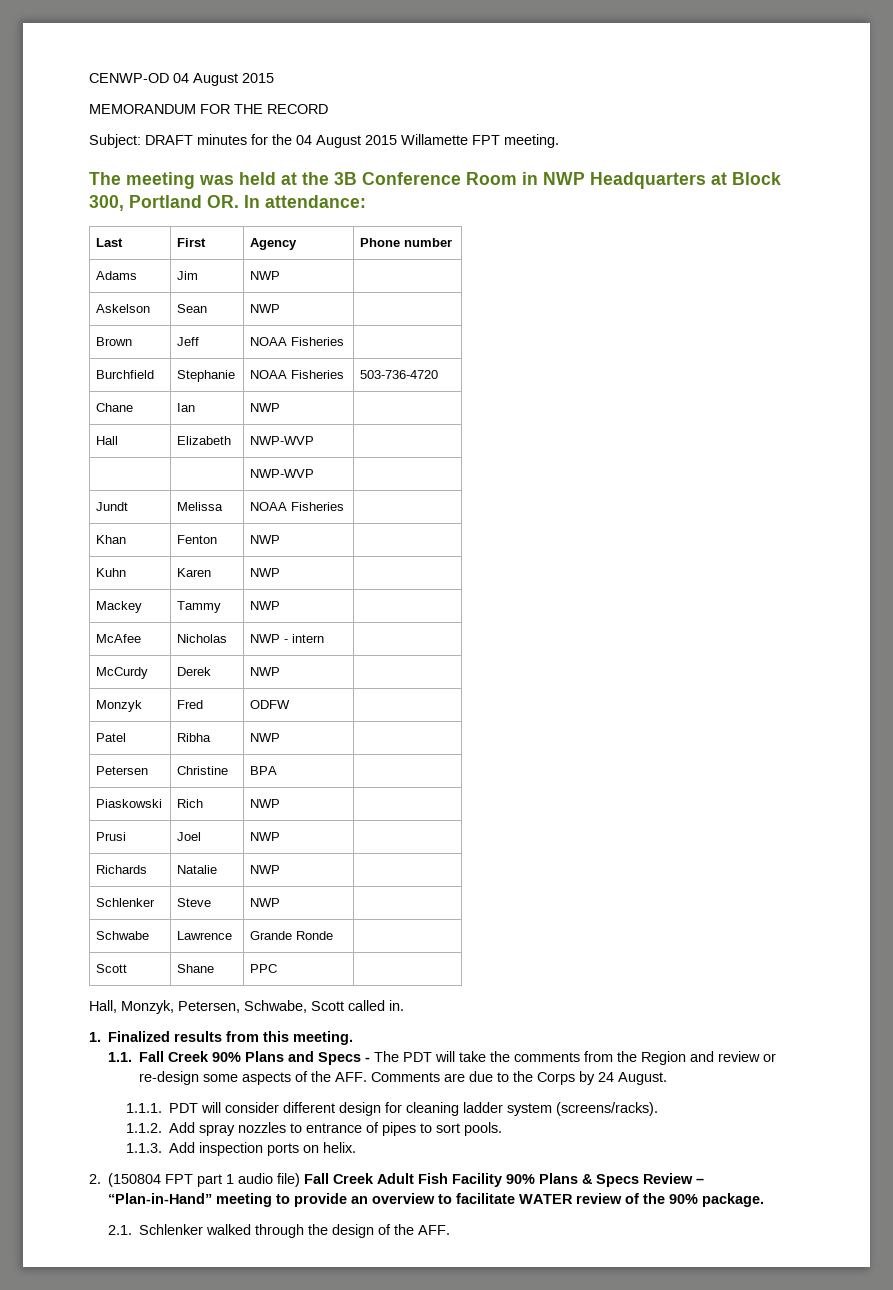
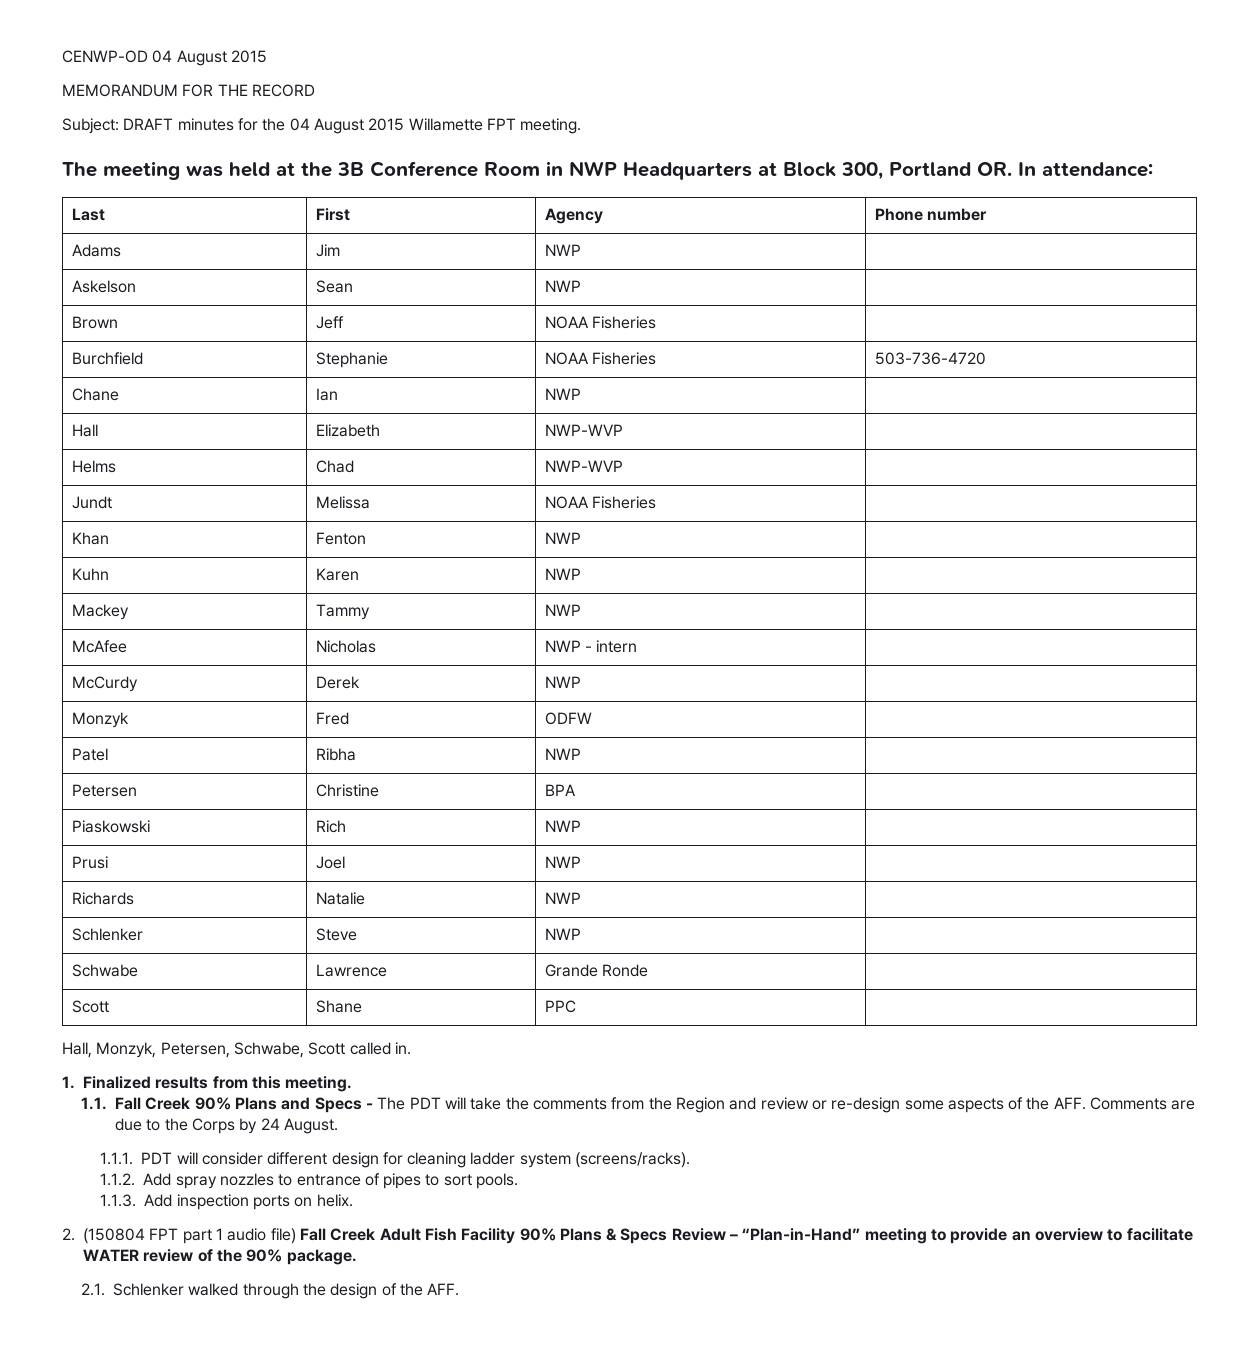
(315, 440) | -> [71,460,116,473] [315,460,354,473] Helms | Chad

